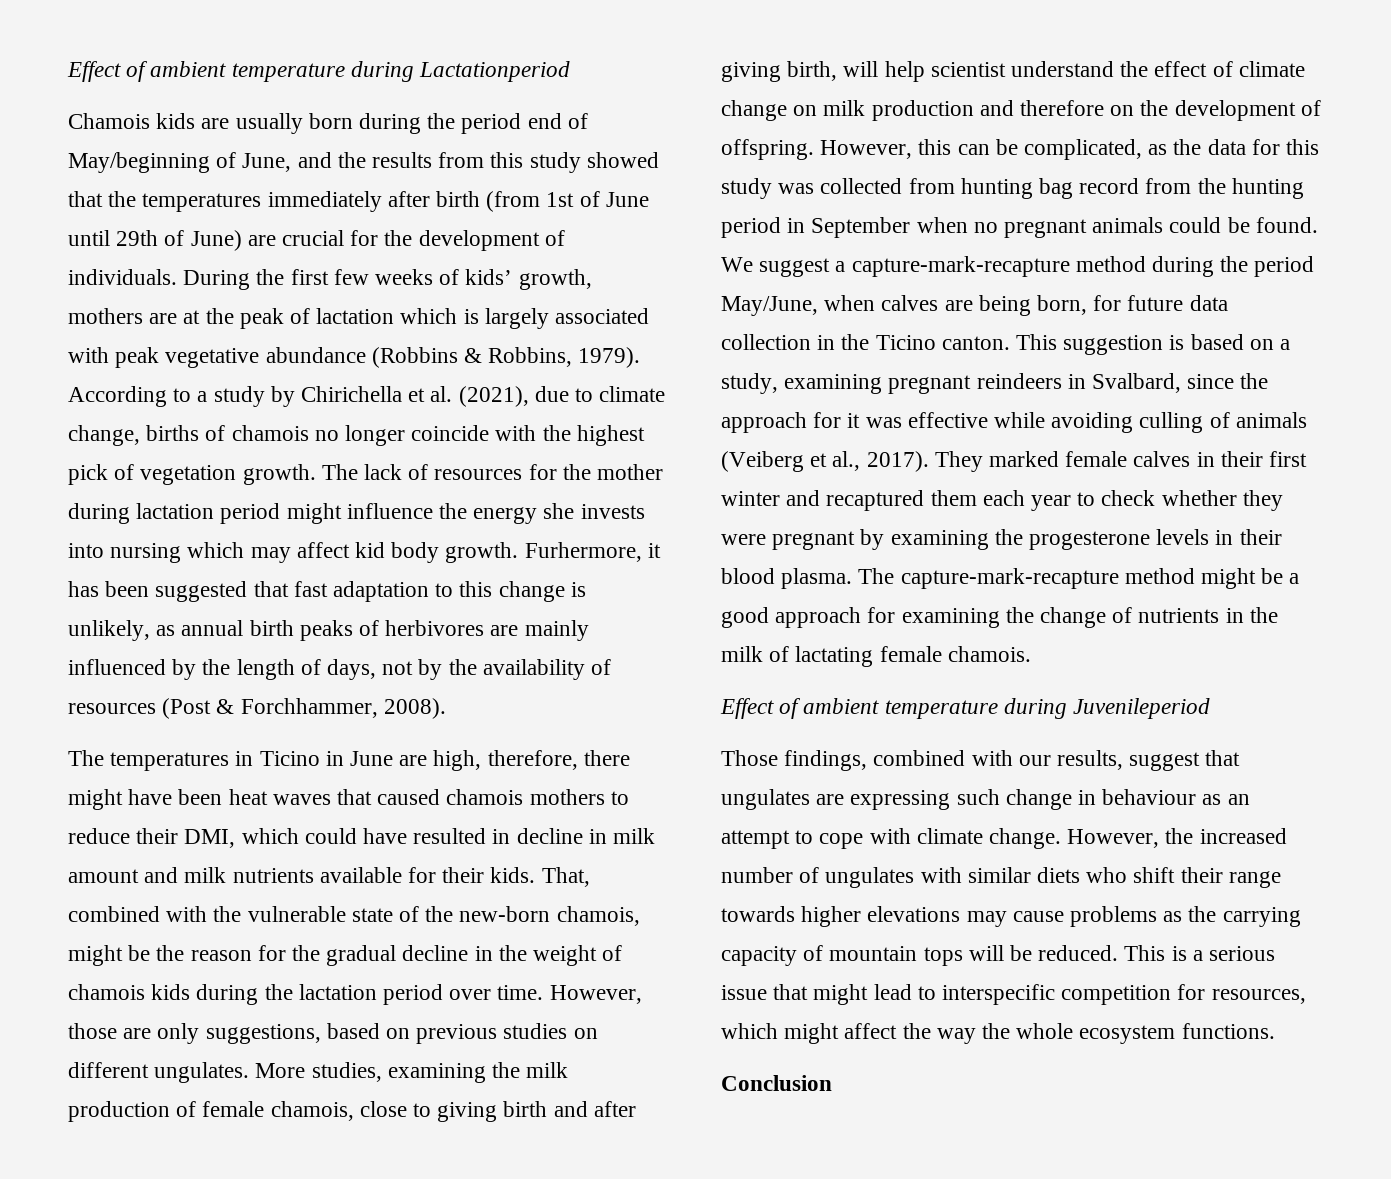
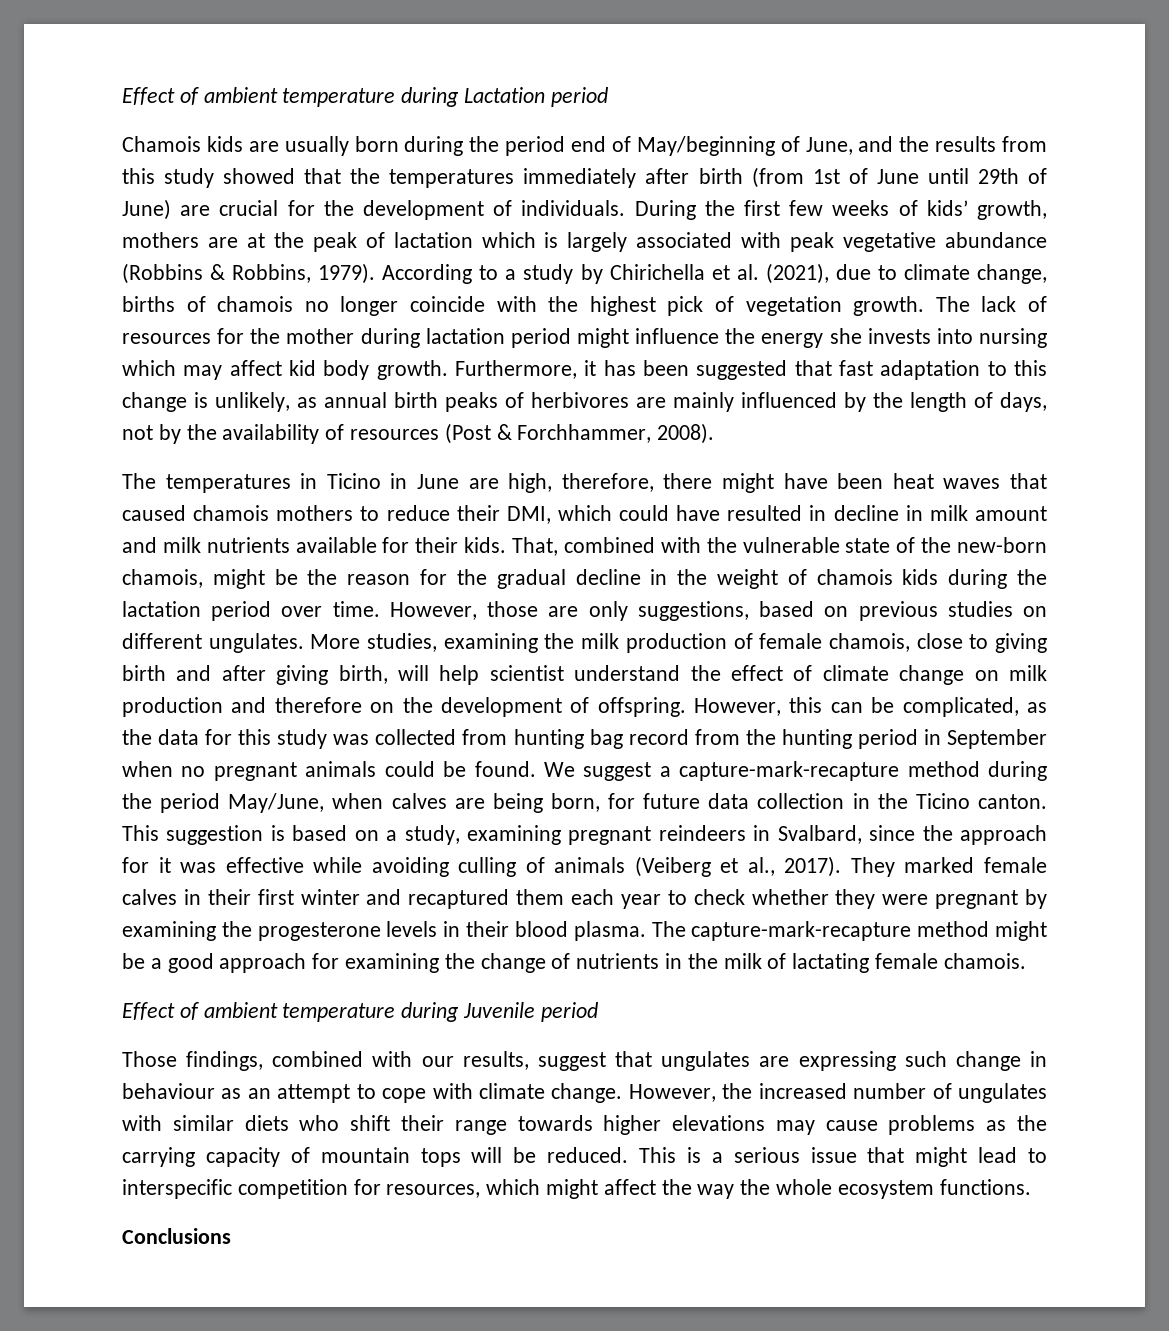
[67,61,571,82] Effect of ambient temperature during Lactationperiod -> [122,87,608,107] Effect of ambient temperature during Lactation period
[524,542,642,562] Furhermore, -> [455,360,577,379] Furthermore,
[1073,698,1211,719] Juvenileperiod -> [463,1002,598,1022] Juvenile period
[721,1075,832,1091] Conclusion -> [122,1228,231,1244] Conclusions

